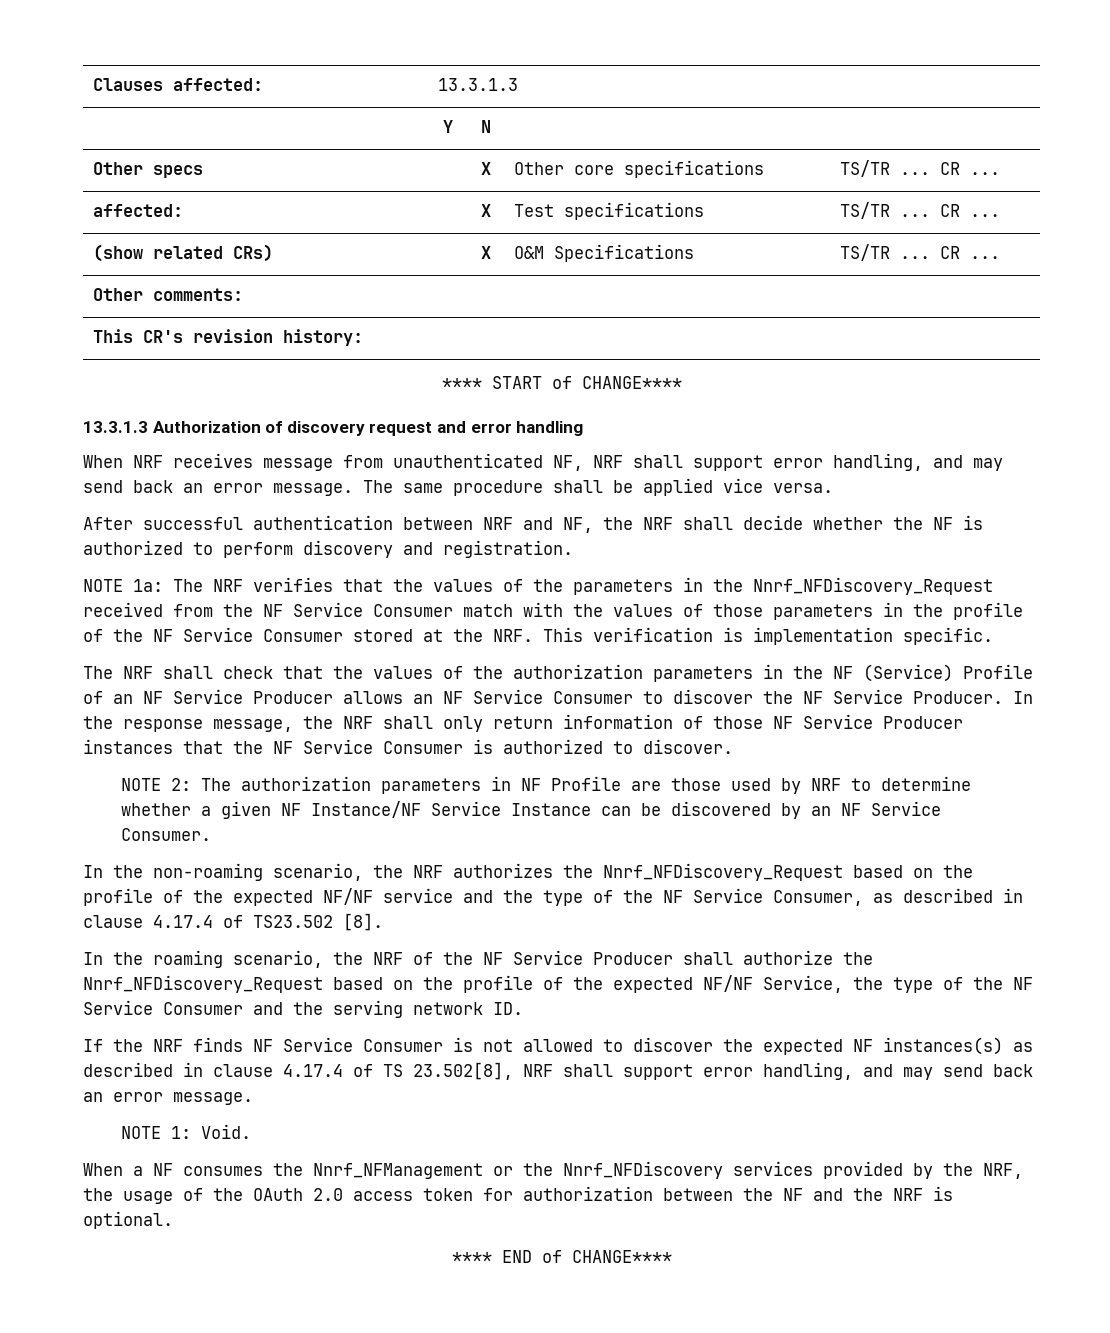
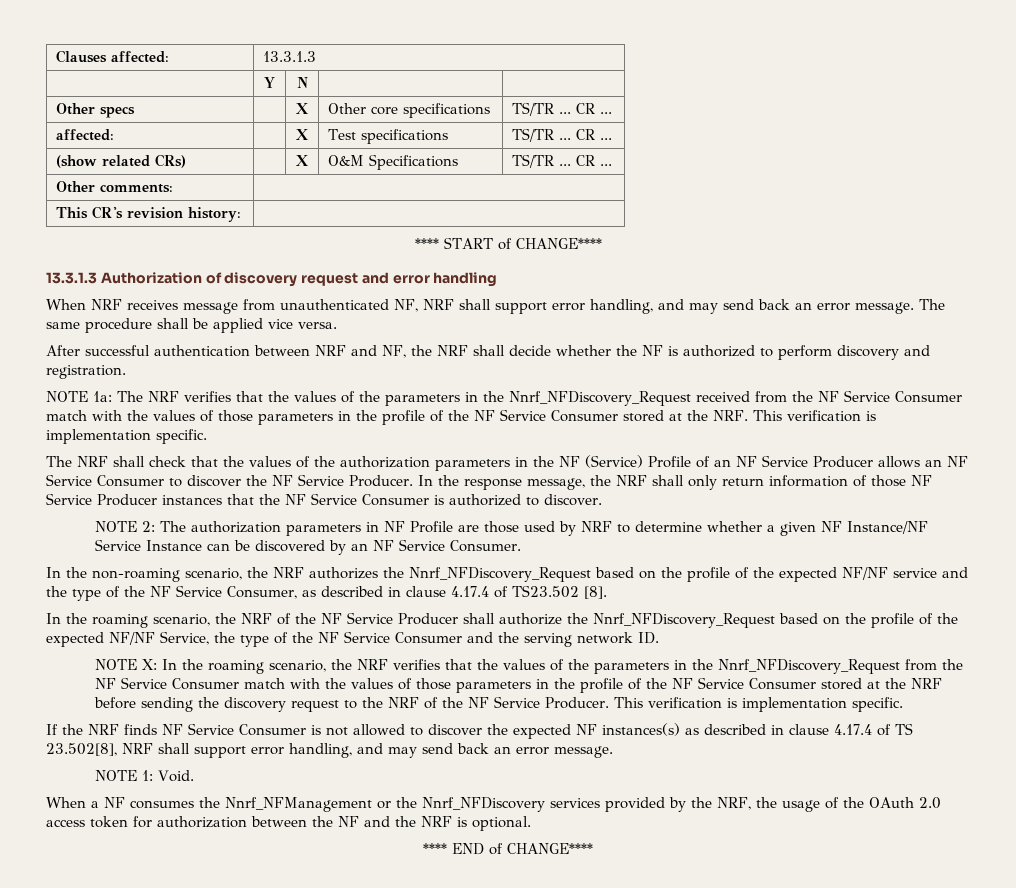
(523, 1008) none -> [94,659,963,674] [94,677,942,693] [93,696,903,712] // NOTE X: In the roaming scenario, the NRF verifies that the values of the parameters in the Nnrf_NFDiscovery_Request from the NF Service Consumer match with the values of those parameters in the profile of the NF Service Consumer stored at the NRF before sending the discovery request to the NRF of the NF Service Producer. This verification is implementation specific.

